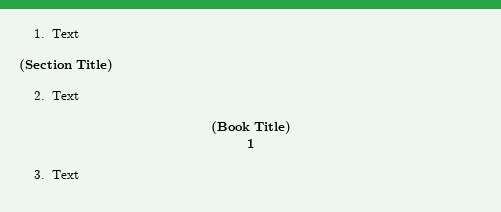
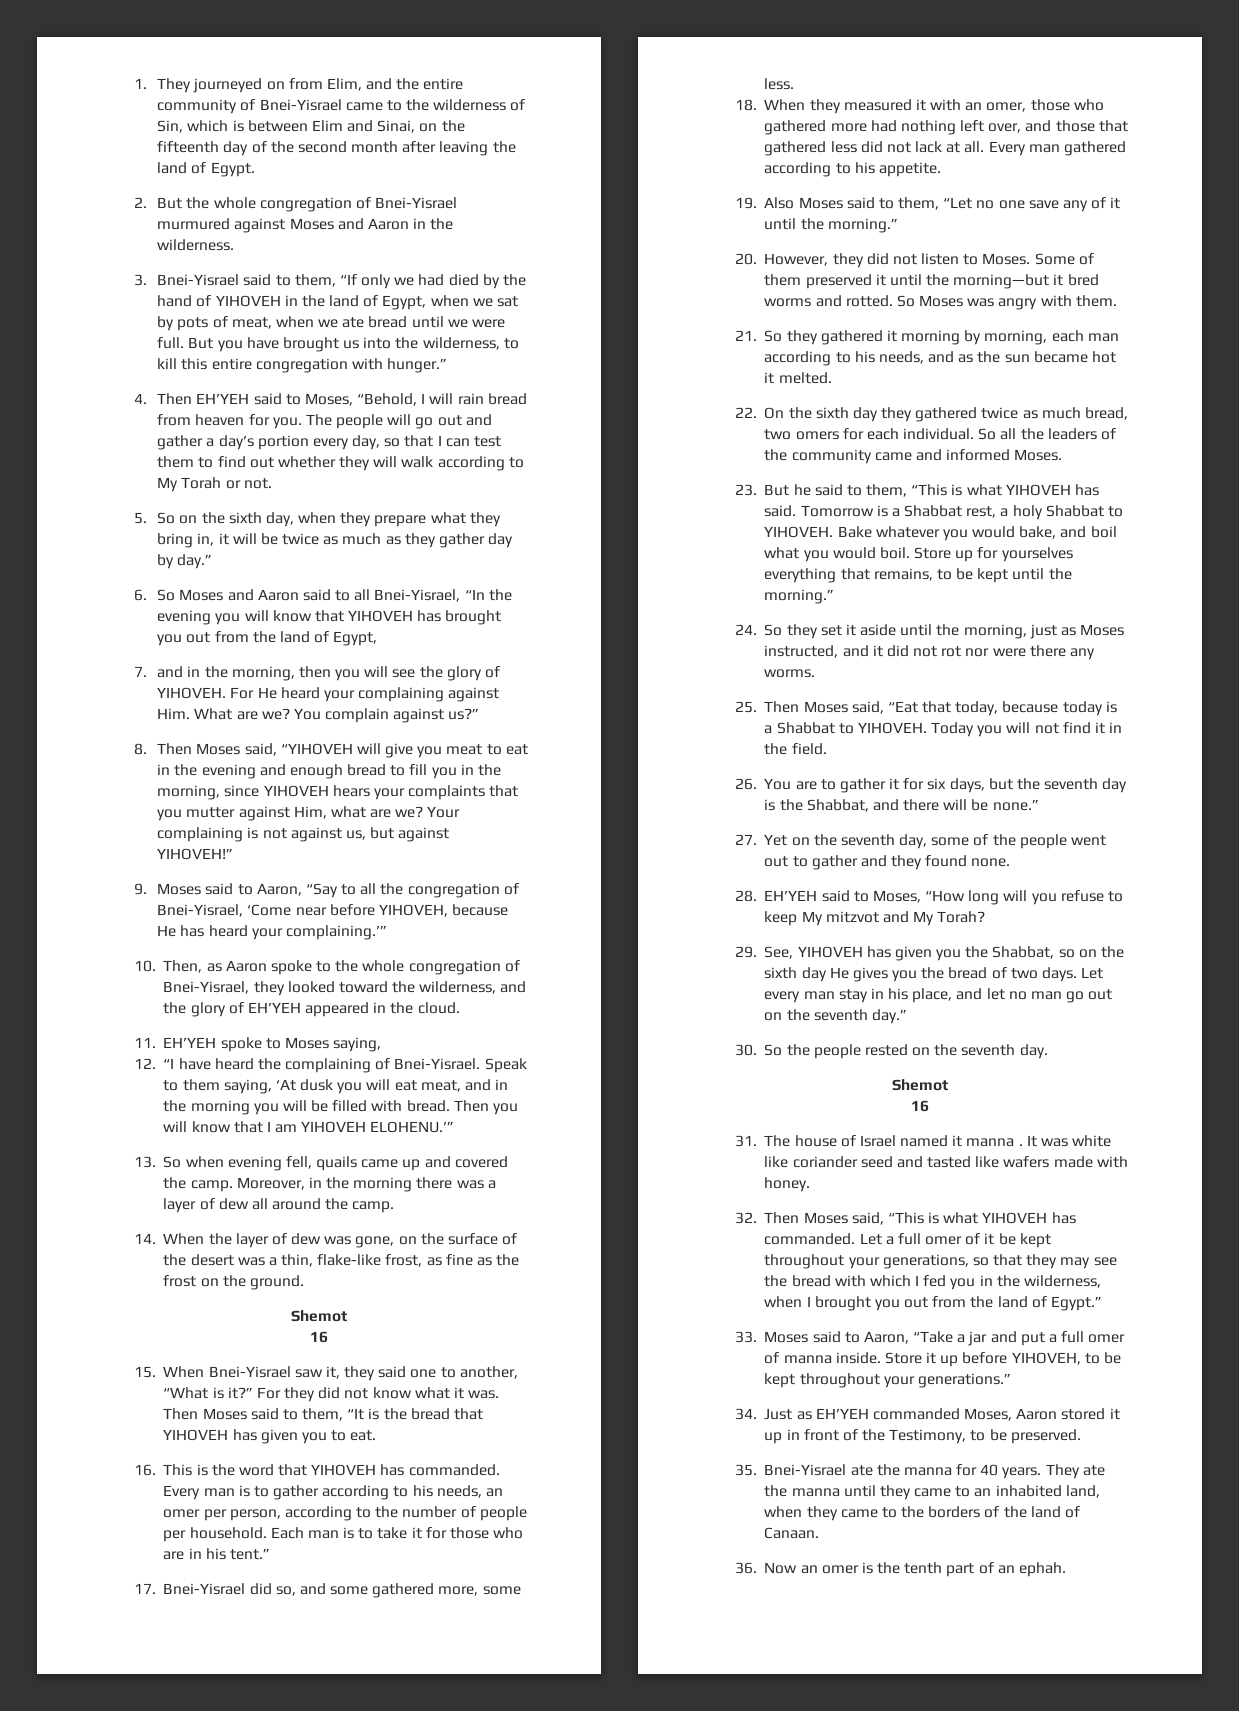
[51,29,79,38] [19,59,113,72] [34,91,79,100] [210,121,291,134] [247,139,254,148] [34,170,79,179] Text // (Section Title) // 2. Text // (Book Title) // 1 // 3. Text -> [157,78,464,93] [157,99,526,114] [157,120,465,133] [157,141,516,156] [157,162,255,177] [133,197,458,212] [157,218,454,233] [157,239,235,251] [133,274,527,289] [157,295,519,310] [157,316,506,331] [157,337,519,352] [157,358,448,373] [133,393,527,406] [157,414,492,429] [157,435,502,450] [157,456,524,471] [157,477,272,492] [133,512,501,527] [157,533,514,548] [157,554,213,569] [133,589,512,602] [157,610,502,625] [157,631,378,646] [133,666,501,681] [157,687,500,702] [157,708,480,723] [133,743,528,758] [157,764,502,779] [157,785,519,800] [157,806,461,821] [157,827,450,842] [157,848,234,860] [133,883,519,898] [157,904,509,917] [157,925,387,940] [133,960,520,975] [163,981,527,996] [163,1002,460,1017] [133,1037,382,1052] [133,1058,527,1073] [163,1079,509,1094] [163,1100,519,1115] [163,1121,455,1133] [133,1156,508,1171] [163,1177,496,1192] [163,1198,395,1213] [133,1233,518,1248] [163,1254,520,1267] [163,1275,304,1290] [291,1310,347,1322] [310,1331,328,1343] [133,1366,518,1381] [163,1387,500,1402] [163,1408,484,1421] [163,1429,377,1444] [133,1464,500,1476] [163,1485,504,1500] [163,1506,527,1521] [163,1527,524,1542] [163,1548,270,1560] [133,1583,521,1598] [764,78,795,90] [734,99,1104,114] [764,120,1128,135] [764,141,1127,156] [764,162,941,177] [734,197,1121,212] [764,218,898,233] [734,253,1094,268] [764,274,1099,289] [764,295,1117,310] [734,330,1119,345] [764,351,1117,366] [764,372,832,384] [734,407,1129,422] [764,428,1117,440] [764,449,1063,464] [734,484,1100,497] [764,505,1124,520] [764,526,1117,541] [764,547,1073,562] [764,568,1072,583] [764,589,835,604] [734,624,1125,639] [764,645,1096,660] [764,669,816,678] [734,701,1117,716] [764,722,1123,737] [764,743,827,755] [734,778,1128,793] [764,799,1039,812] [734,834,1107,849] [764,855,1011,870] [734,890,1124,905] [764,911,986,926] [734,946,1125,961] [764,967,1104,982] [764,988,1113,1003] [764,1009,907,1024] [734,1044,1048,1059] [892,1079,948,1091] [911,1100,929,1112] [734,1135,1112,1147] [764,1156,1128,1168] [764,1177,811,1192] [734,1212,1076,1225] [764,1233,1051,1248] [764,1254,1117,1269] [764,1275,1102,1290] [764,1296,1103,1311] [734,1331,1126,1346] [764,1352,1122,1367] [764,1373,1011,1388] [734,1408,1120,1421] [764,1429,1081,1444] [734,1464,1105,1479] [764,1485,1100,1500] [764,1506,1081,1521] [764,1527,820,1539] [734,1562,1067,1577] They journeyed on from Elim, and the entire community of Bnei-Yisrael came to the wilderness of Sin, which is between Elim and Sinai, on the fifteenth day of the second month after leaving the land of Egypt. // 2. But the whole congregation of Bnei-Yisrael murmured against Moses and Aaron in the wilderness. // 3. Bnei-Yisrael said to them, “If only we had died by the hand of YIHOVEH in the land of Egypt, when we sat by pots of meat, when we ate bread until we were full. But you have brought us into the wilderness, to kill this entire congregation with hunger.” // 4. Then EH’YEH said to Moses, “Behold, I will rain bread from heaven for you. The people will go out and gather a day’s portion every day, so that I can test them to find out whether they will walk according to My Torah or not. // 5. So on the sixth day, when they prepare what they bring in, it will be twice as much as they gather day by day.” // 6. So Moses and Aaron said to all Bnei-Yisrael, “In the evening you will know that YIHOVEH has brought you out from the land of Egypt, // 7. and in the morning, then you will see the glory of YIHOVEH. For He heard your complaining against Him. What are we? You complain against us?” // 8. Then Moses said, “YIHOVEH will give you meat to eat in the evening and enough bread to fill you in the morning, since YIHOVEH hears your complaints that you mutter against Him, what are we? Your complaining is not against us, but against YIHOVEH!” // 9. Moses said to Aaron, “Say to all the congregation of Bnei-Yisrael, ‘Come near before YIHOVEH, because He has heard your complaining.’” // 10. Then, as Aaron spoke to the whole congregation of Bnei-Yisrael, they looked toward the wilderness, and the glory of EH’YEH appeared in the cloud. // 11. EH’YEH spoke to Moses saying, // 12. “I have heard the complaining of Bnei-Yisrael. Speak to them saying, ‘At dusk you will eat meat, and in the morning you will be filled with bread. Then you will know that I am YIHOVEH ELOHENU.’” // 13. So when evening fell, quails came up and covered the camp. Moreover, in the morning there was a layer of dew all around the camp. // 14. When the layer of dew was gone, on the surface of the desert was a thin, flake-like frost, as fine as the frost on the ground. // Shemot // 16 // 15. When Bnei-Yisrael saw it, they said one to another, “What is it?” For they did not know what it was. Then Moses said to them, “It is the bread that YIHOVEH has given you to eat. // 16. This is the word that YIHOVEH has commanded. Every man is to gather according to his needs, an omer per person, according to the number of people per household. Each man is to take it for those who are in his tent.” // 17. Bnei-Yisrael did so, and some gathered more, some less. // 18. When they measured it with an omer, those who gathered more had nothing left over, and those that gathered less did not lack at all. Every man gathered according to his appetite. // 19. Also Moses said to them, “Let no one save any of it until the morning.” // 20. However, they did not listen to Moses. Some of them preserved it until the morning—but it bred worms and rotted. So Moses was angry with them. // 21. So they gathered it morning by morning, each man according to his needs, and as the sun became hot it melted. // 22. On the sixth day they gathered twice as much bread, two omers for each individual. So all the leaders of the community came and informed Moses. // 23. But he said to them, “This is what YIHOVEH has said. Tomorrow is a Shabbat rest, a holy Shabbat to YIHOVEH. Bake whatever you would bake, and boil what you would boil. Store up for yourselves everything that remains, to be kept until the morning.” // 24. So they set it aside until the morning, just as Moses instructed, and it did not rot nor were there any worms. // 25. Then Moses said, “Eat that today, because today is a Shabbat to YIHOVEH. Today you will not find it in the field. // 26. You are to gather it for six days, but the seventh day is the Shabbat, and there will be none.” // 27. Yet on the seventh day, some of the people went out to gather and they found none. // 28. EH’YEH said to Moses, “How long will you refuse to keep My mitzvot and My Torah? // 29. See, YIHOVEH has given you the Shabbat, so on the sixth day He gives you the bread of two days. Let every man stay in his place, and let no man go out on the seventh day.” // 30. So the people rested on the seventh day. // Shemot // 16 // 31. The house of Israel named it manna . It was white like coriander seed and tasted like wafers made with honey. // 32. Then Moses said, “This is what YIHOVEH has commanded. Let a full omer of it be kept throughout your generations, so that they may see the bread with which I fed you in the wilderness, when I brought you out from the land of Egypt.” // 33. Moses said to Aaron, “Take a jar and put a full omer of manna inside. Store it up before YIHOVEH, to be kept throughout your generations.” // 34. Just as EH’YEH commanded Moses, Aaron stored it up in front of the Testimony, to be preserved. // 35. Bnei-Yisrael ate the manna for 40 years. They ate the manna until they came to an inhabited land, when they came to the borders of the land of Canaan. // 36. Now an omer is the tenth part of an ephah.

